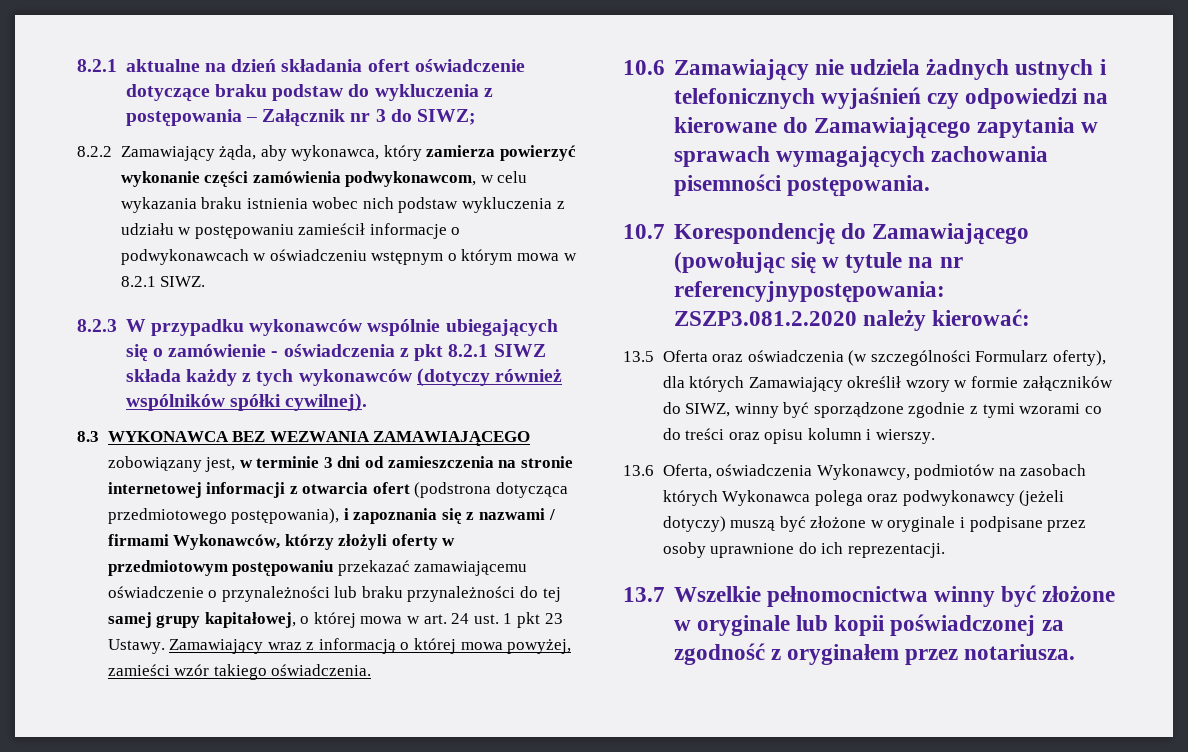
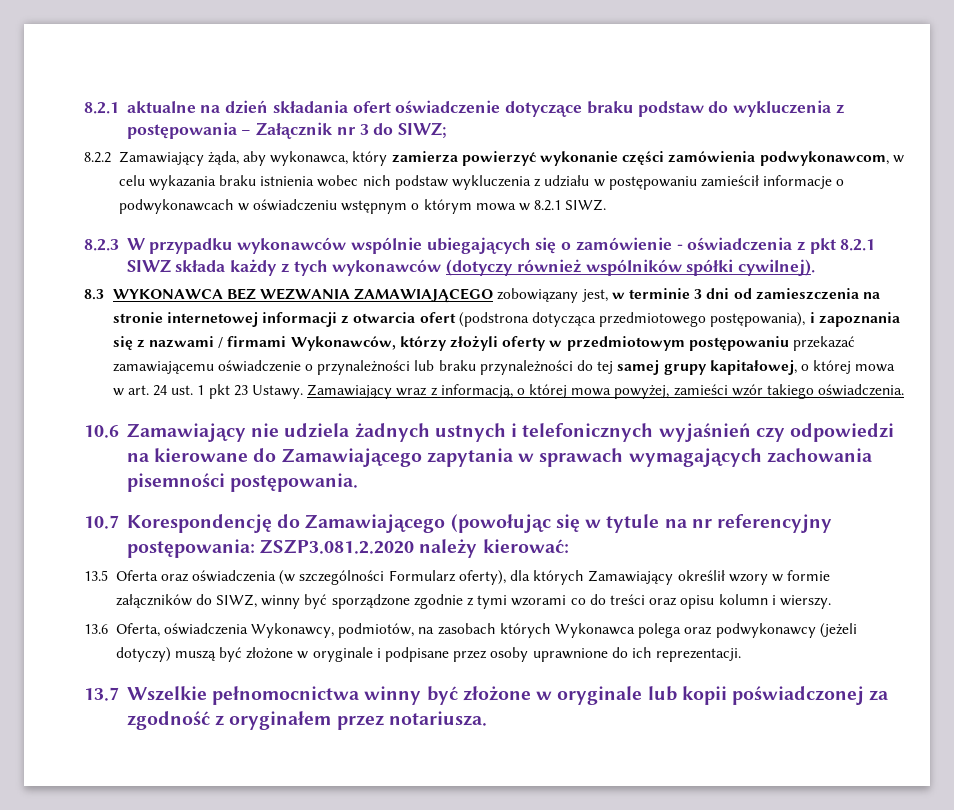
[318,638,396,654] informacją -> [440,384,513,398] informacją,
[673,281,945,303] referencyjnypostępowania: -> [717,514,833,533] [126,539,255,558] referencyjny postępowania:
[914,464,996,480] podmiotów -> [338,623,415,638] podmiotów,

